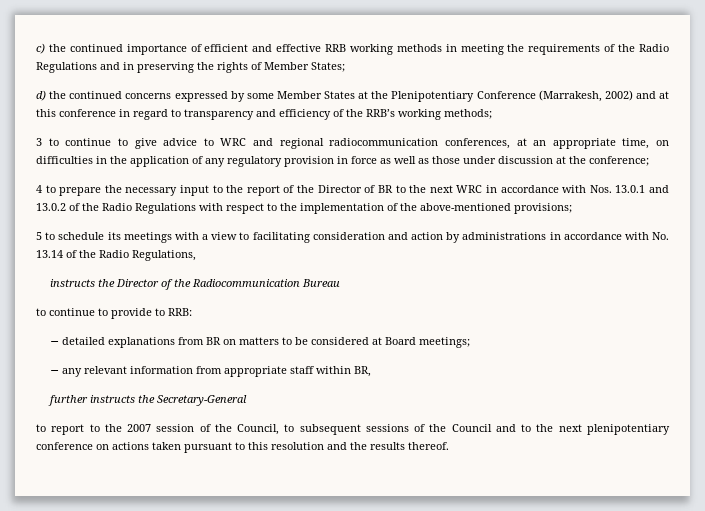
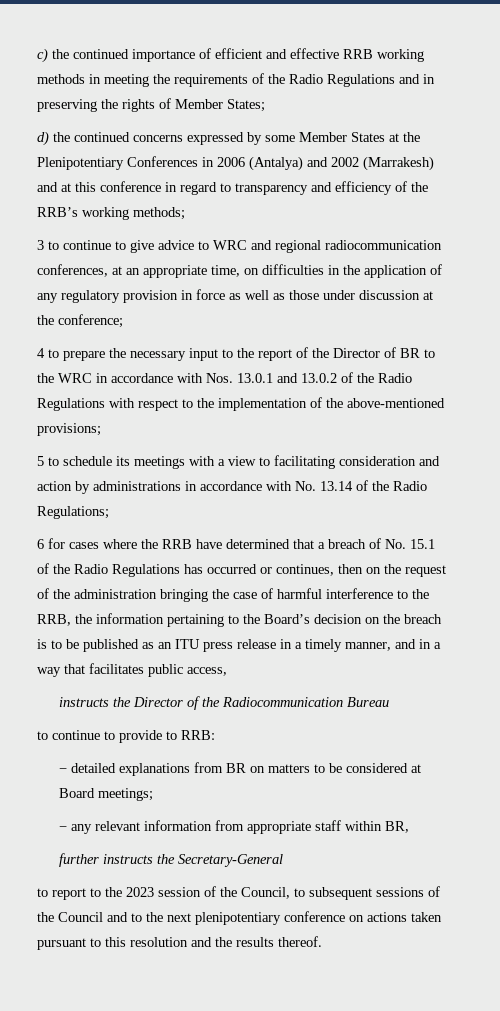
[476,90,633,102] Conference (Marrakesh, 2002) -> [127,156,434,171] Conferences in 2006 (Antalya) and 2002 (Marrakesh)
[429,185,453,193] next -> (54, 378) none
[132,250,196,261] Regulations, -> [37,506,109,519] [37,538,435,549] [37,563,446,577] [37,588,429,602] [37,613,442,627] [37,639,441,652] [37,663,227,677] Regulations; // 6 for cases where the RRB have determined that a breach of No. 15.1 of the Radio Regulations has occurred or continues, then on the request of the administration bringing the case of harmful interference to the RRB, the information pertaining to the Board’s decision on the breach is to be published as an ITU press release in a timely manner, and in a way that facilitates public access,
[127,424,152,432] 2007 -> [126,887,154,897] 2023

